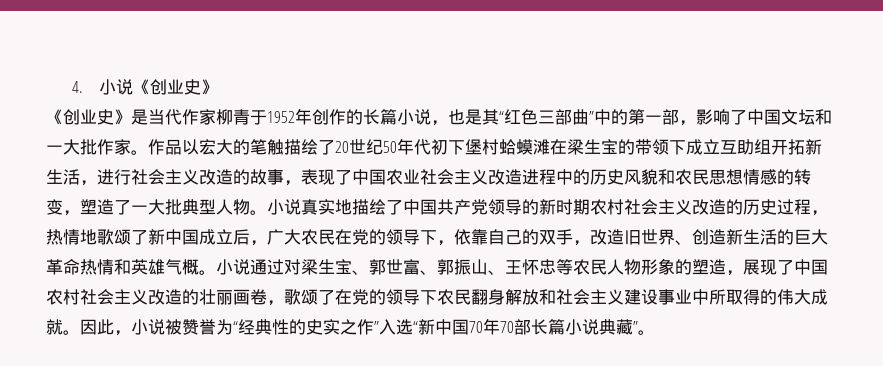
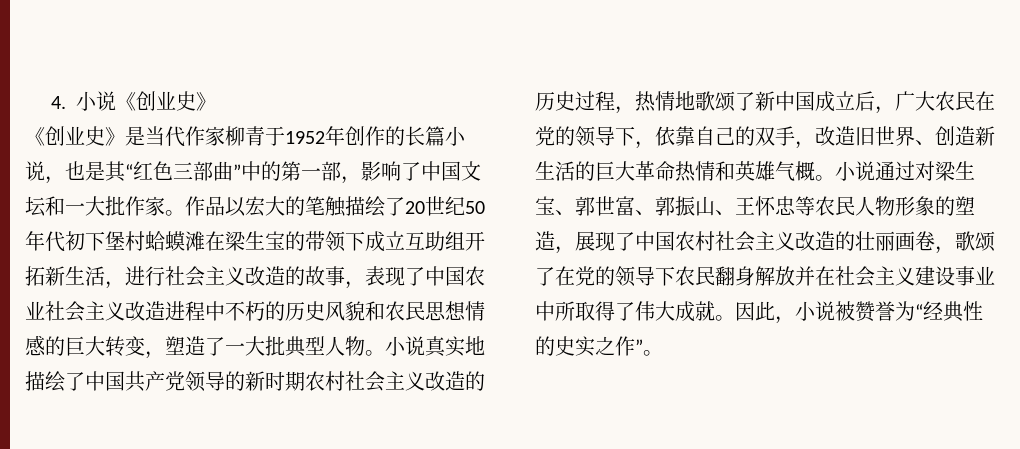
(573, 177) none -> [225,301,265,321] 不朽
(794, 177) none -> [65,336,105,356] 巨大
[539,289,556,305] 和 -> [795,266,835,286] 并在
[760,289,777,305] 的 -> [615,302,635,321] 了
[379,318,638,335] 入选“新中国70年70部长篇小说典藏” -> (643, 346) none

